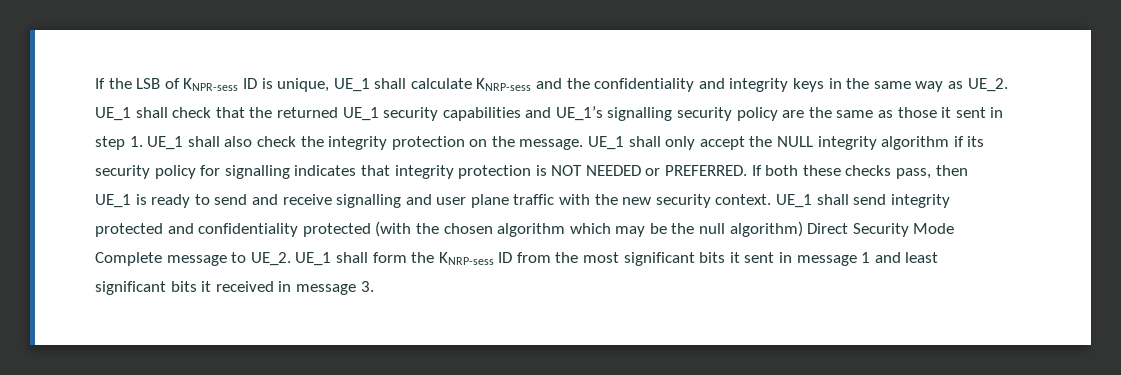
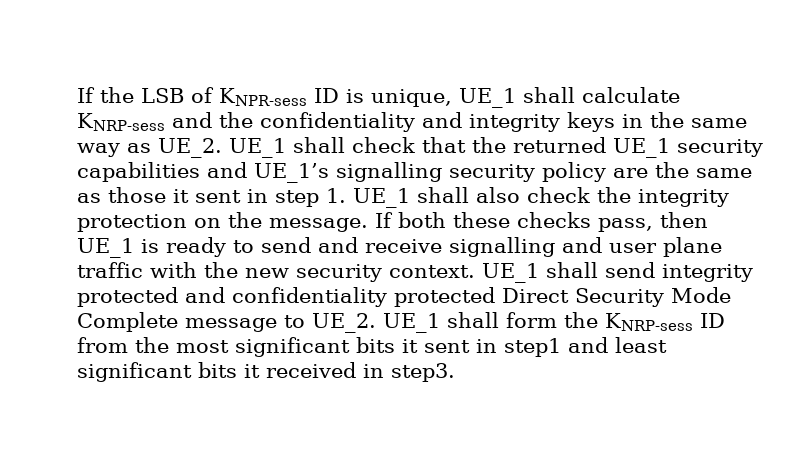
[588,136,985,150] [94,165,748,179] UE_1 shall only accept the NULL integrity algorithm if its security policy for signalling indicates that integrity protection is NOT NEEDED or PREFERRED. -> (368, 225) none
[375,221,803,237] (with the chosen algorithm which may be the null algorithm) -> (495, 297) none
[796,252,871,266] message 1 -> [503,338,561,357] step1
[295,281,374,295] message 3. -> [390,363,455,382] step3.

